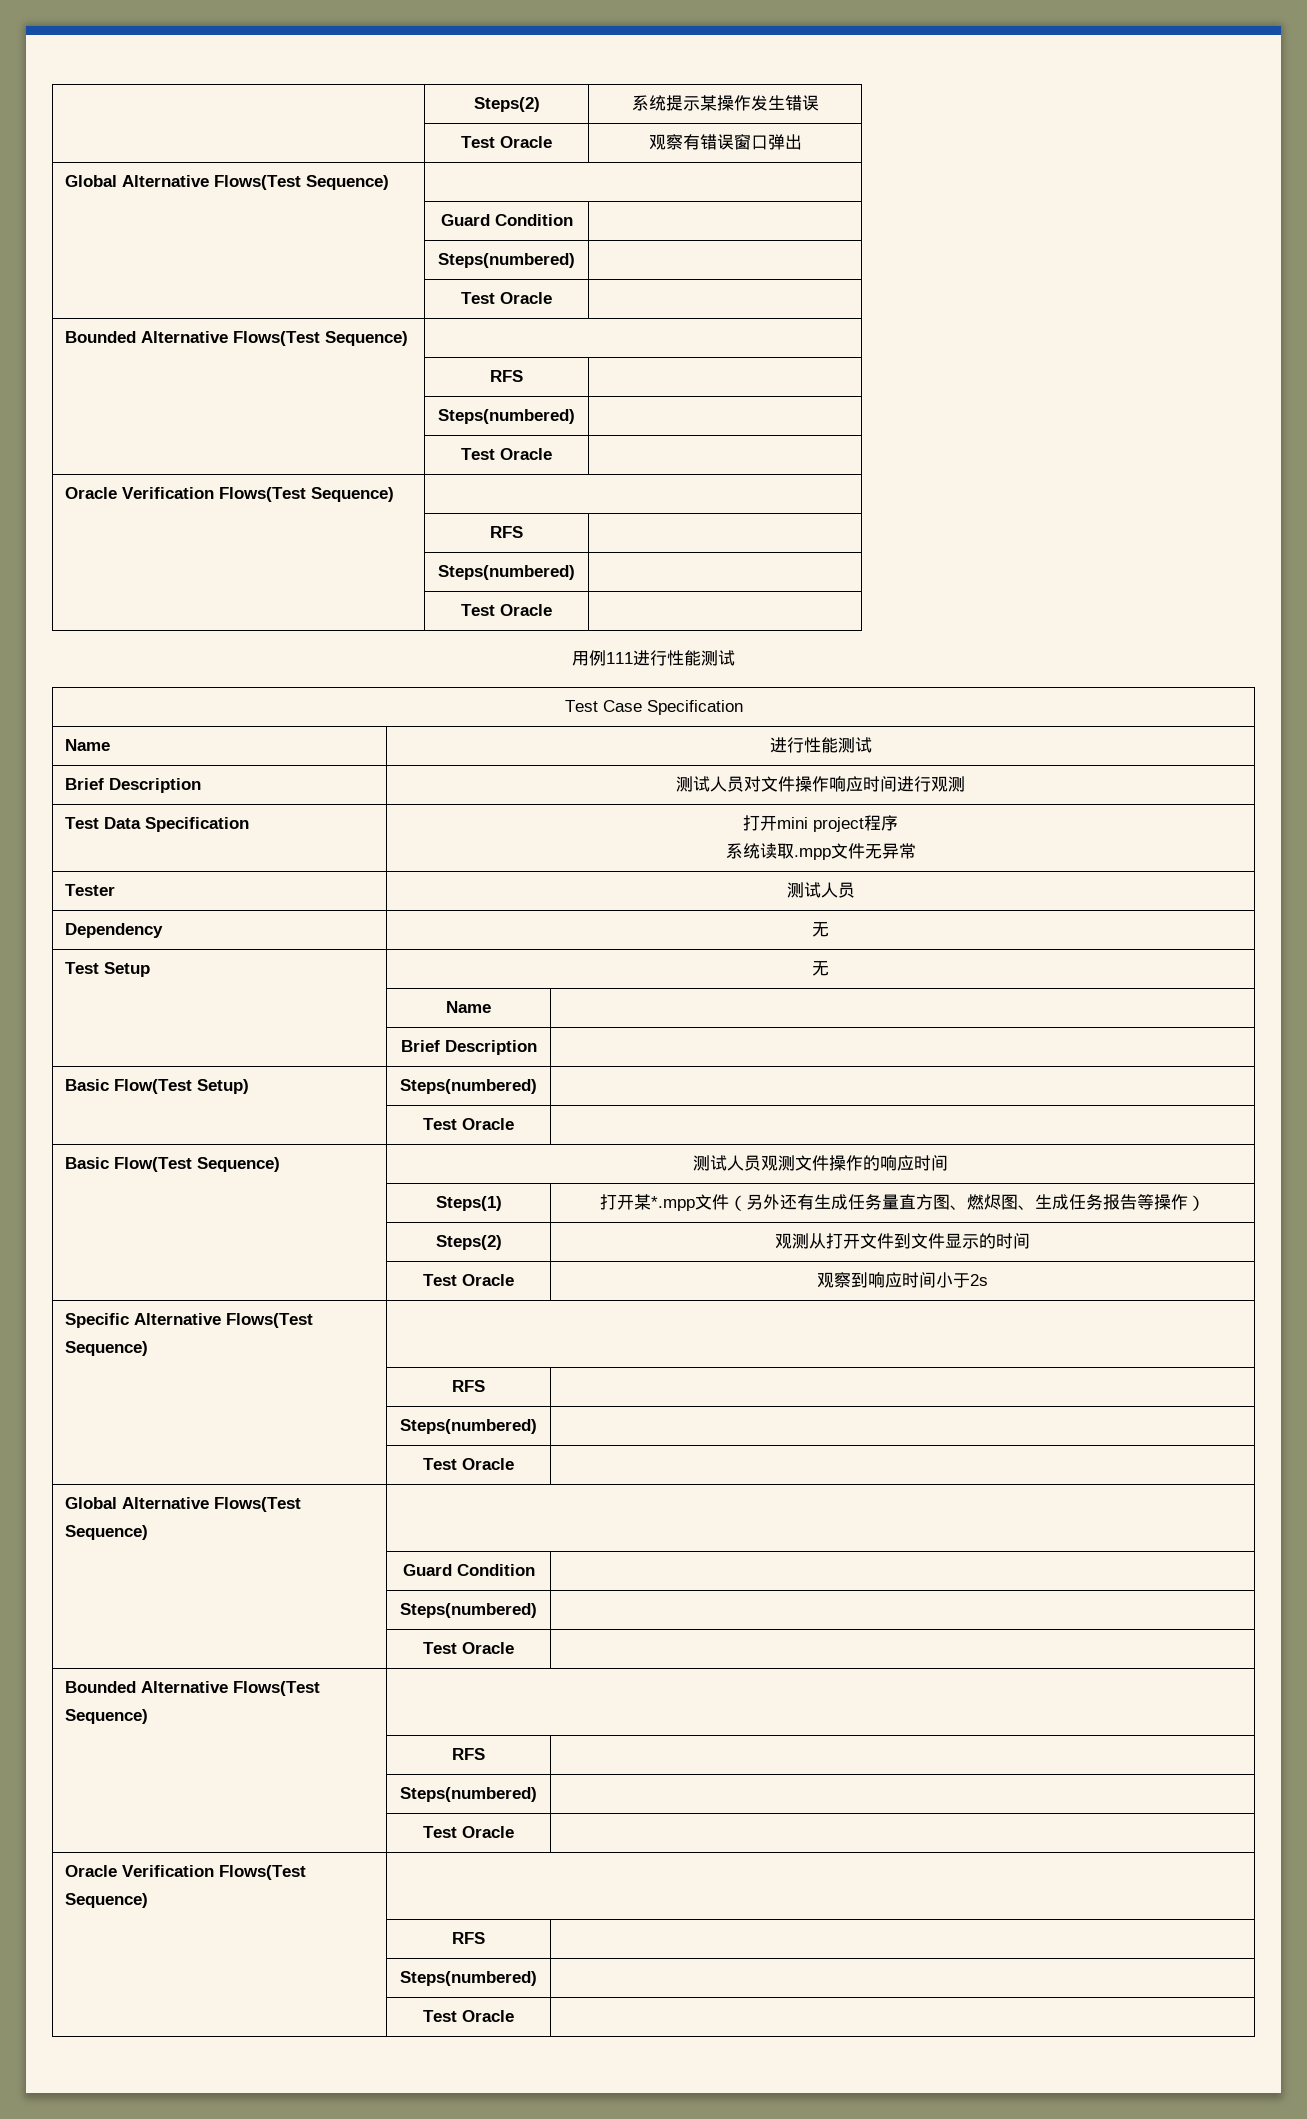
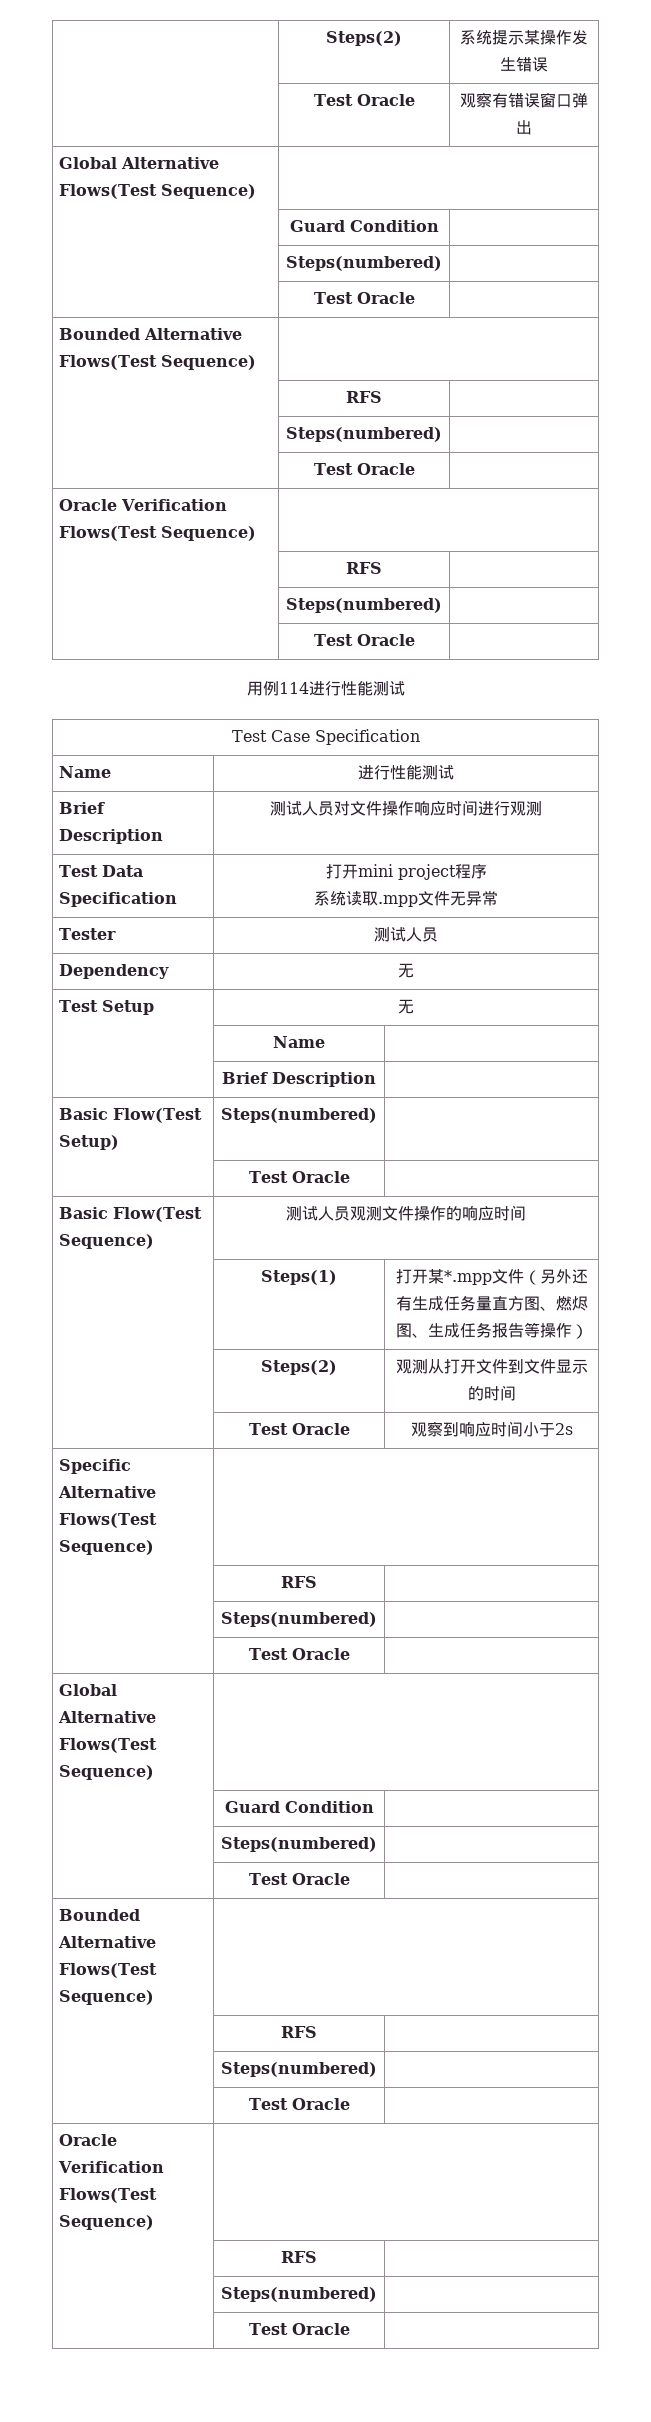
[606,652,633,664] 111 -> [278,682,309,694] 114

